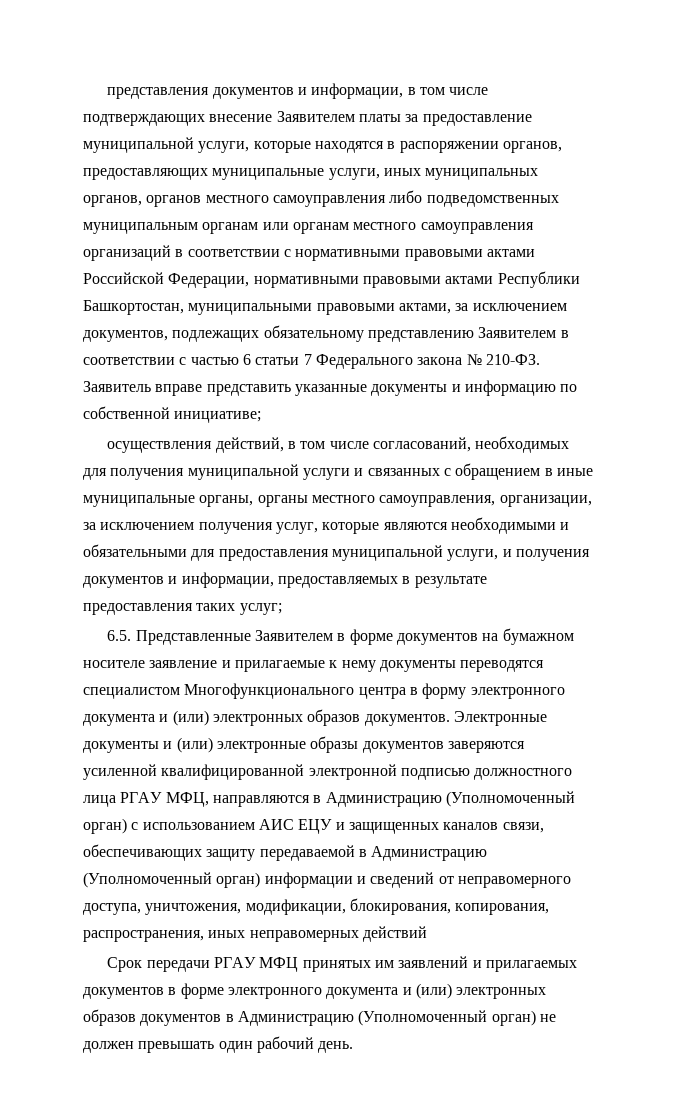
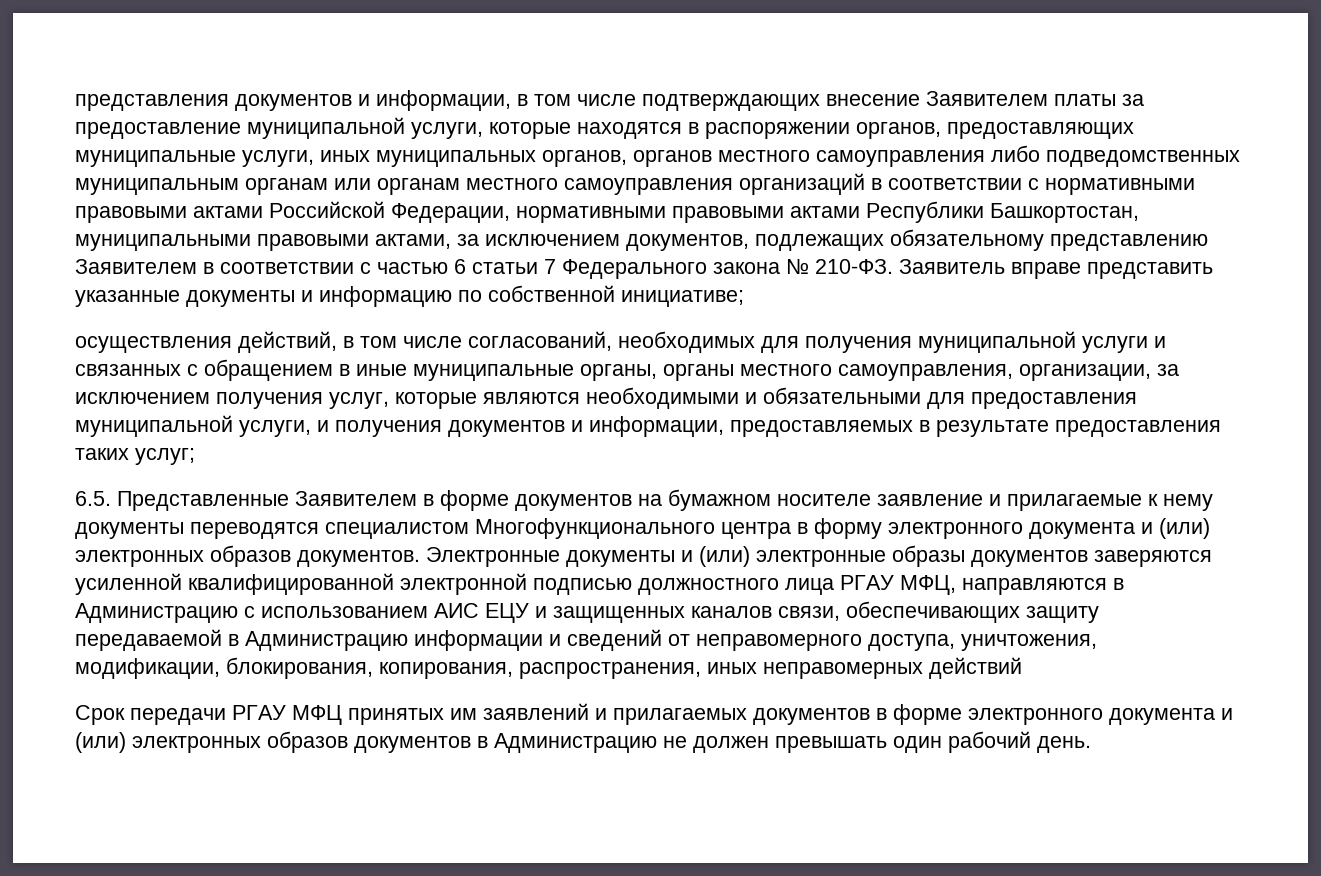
[445,791,575,807] [83,818,127,834] (Уполномоченный орган) -> (238, 613) none
[83,872,261,888] (Уполномоченный орган) -> (408, 641) none
[358,1010,536,1026] (Уполномоченный орган) -> (657, 743) none

